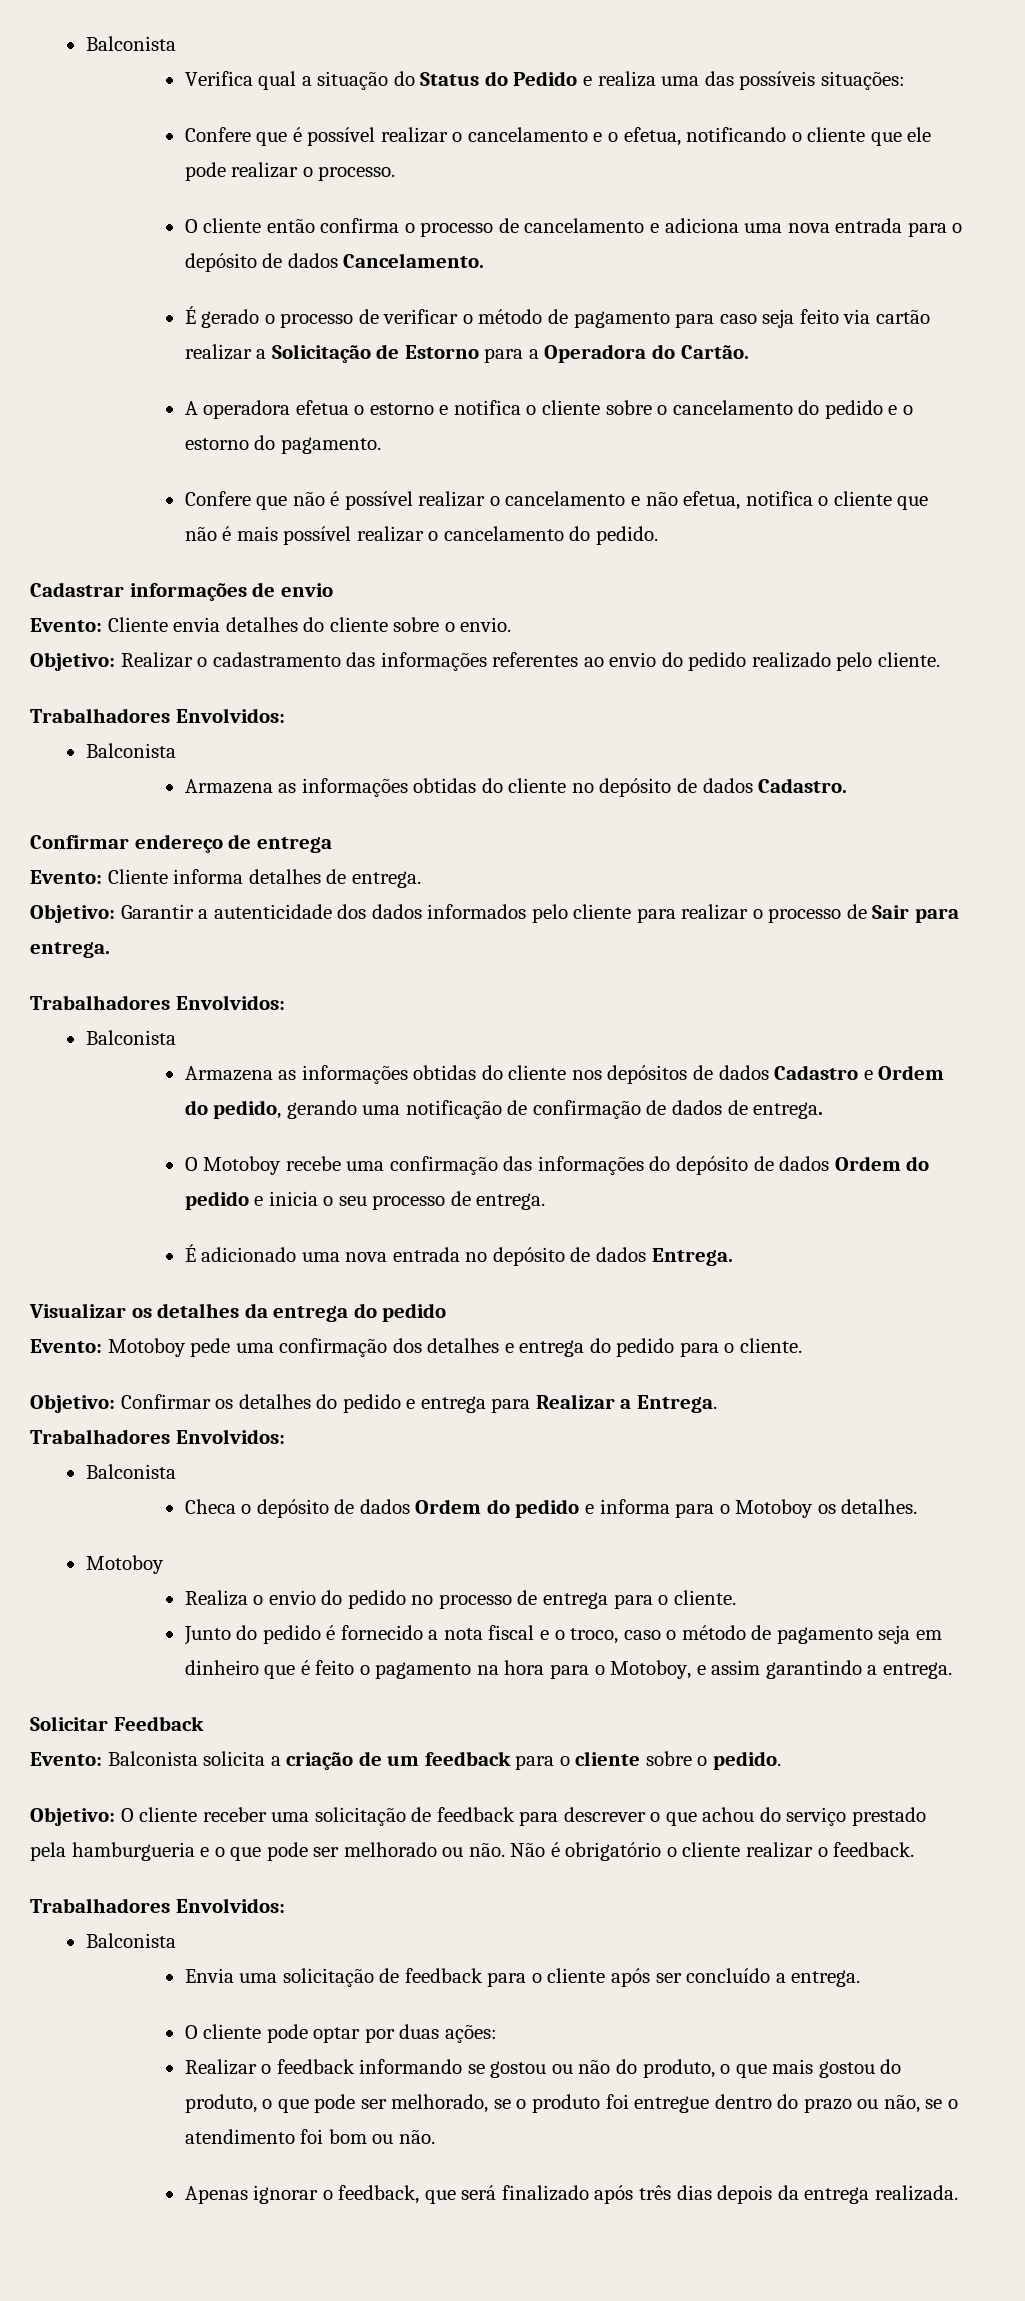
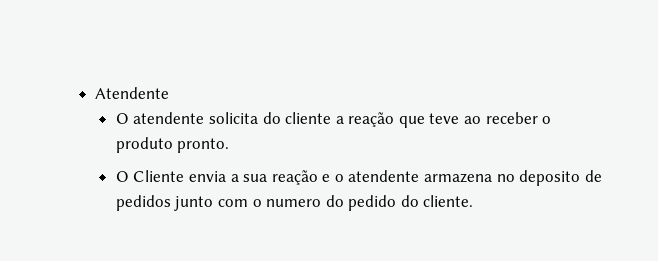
[85,36,176,51] [184,71,905,90] [184,127,932,146] [184,162,396,181] [184,218,963,237] [184,253,485,272] [184,306,930,328] [184,344,749,363] [184,400,913,419] [184,435,381,454] [184,491,929,510] [184,526,659,545] [30,582,333,601] [30,617,512,632] [30,652,940,671] [30,708,285,723] [85,743,176,758] [184,778,848,797] [30,834,332,853] [30,869,421,888] [30,904,960,923] [30,942,110,958] [30,995,285,1010] [85,1030,176,1045] [184,1065,945,1084] [184,1100,824,1119] [184,1156,930,1175] [184,1191,546,1210] [184,1244,733,1266] [29,1303,447,1322] [30,1338,802,1357] [30,1394,717,1413] [30,1429,285,1444] [85,1464,176,1479] [184,1499,918,1518] [85,1555,164,1574] [184,1590,736,1609] [183,1625,942,1645] [184,1660,952,1679] [30,1716,204,1731] [30,1751,781,1770] [30,1807,927,1826] [30,1842,915,1861] [30,1898,285,1913] [85,1933,176,1948] [184,1968,861,1987] [184,2024,497,2043] [184,2059,902,2078] [184,2094,958,2113] [184,2129,435,2144] [184,2185,958,2204] Balconista // Verifica qual a situação do Status do Pedido e realiza uma das possíveis situações: // Confere que é possível realizar o cancelamento e o efetua, notificando o cliente que ele pode realizar o processo. // O cliente então confirma o processo de cancelamento e adiciona uma nova entrada para o depósito de dados Cancelamento. // É gerado o processo de verificar o método de pagamento para caso seja feito via cartão realizar a Solicitação de Estorno para a Operadora do Cartão. // A operadora efetua o estorno e notifica o cliente sobre o cancelamento do pedido e o estorno do pagamento. // Confere que não é possível realizar o cancelamento e não efetua, notifica o cliente que não é mais possível realizar o cancelamento do pedido. // Cadastrar informações de envio // Evento: Cliente envia detalhes do cliente sobre o envio. // Objetivo: Realizar o cadastramento das informações referentes ao envio do pedido realizado pelo cliente. // Trabalhadores Envolvidos: // Balconista // Armazena as informações obtidas do cliente no depósito de dados Cadastro. // Confirmar endereço de entrega // Evento: Cliente informa detalhes de entrega. // Objetivo: Garantir a autenticidade dos dados informados pelo cliente para realizar o processo de Sair para entrega. // Trabalhadores Envolvidos: // Balconista // Armazena as informações obtidas do cliente nos depósitos de dados Cadastro e Ordem do pedido, gerando uma notificação de confirmação de dados de entrega. // O Motoboy recebe uma confirmação das informações do depósito de dados Ordem do pedido e inicia o seu processo de entrega. // É adicionado uma nova entrada no depósito de dados Entrega. // Visualizar os detalhes da entrega do pedido // Evento: Motoboy pede uma confirmação dos detalhes e entrega do pedido para o cliente. // Objetivo: Confirmar os detalhes do pedido e entrega para Realizar a Entrega. // Trabalhadores Envolvidos: // Balconista // Checa o depósito de dados Ordem do pedido e informa para o Motoboy os detalhes. // Motoboy // Realiza o envio do pedido no processo de entrega para o cliente. // Junto do pedido é fornecido a nota fiscal e o troco, caso o método de pagamento seja em dinheiro que é feito o pagamento na hora para o Motoboy, e assim garantindo a entrega. // Solicitar Feedback // Evento: Balconista solicita a criação de um feedback para o cliente sobre o pedido. // Objetivo: O cliente receber uma solicitação de feedback para descrever o que achou do serviço prestado pela hamburgueria e o que pode ser melhorado ou não. Não é obrigatório o cliente realizar o feedback. // Trabalhadores Envolvidos: // Balconista // Envia uma solicitação de feedback para o cliente após ser concluído a entrega. // O cliente pode optar por duas ações: // Realizar o feedback informando se gostou ou não do produto, o que mais gostou do produto, o que pode ser melhorado, se o produto foi entregue dentro do prazo ou não, se o atendimento foi bom ou não. // Apenas ignorar o feedback, que será finalizado após três dias depois da entrega realizada. -> [95,87,170,99] [115,112,552,128] [115,137,230,153] [115,170,602,186] [115,195,474,211] Atendente // O atendente solicita do cliente a reação que teve ao receber o produto pronto. // O Cliente envia a sua reação e o atendente armazena no deposito de pedidos junto com o numero do pedido do cliente.

